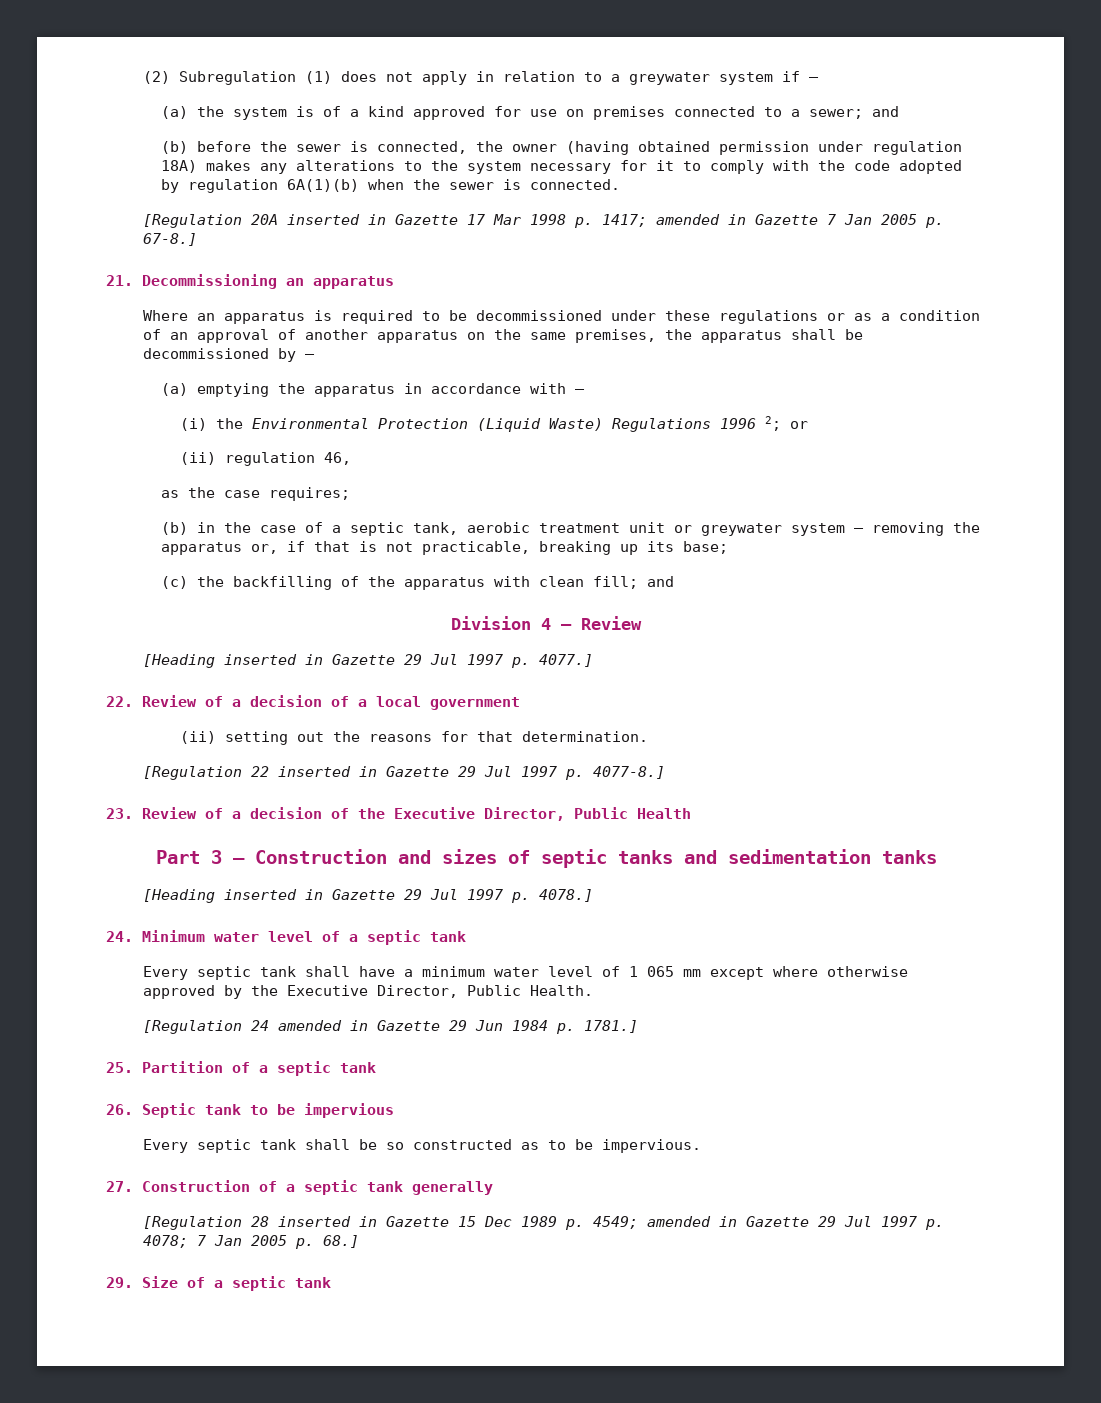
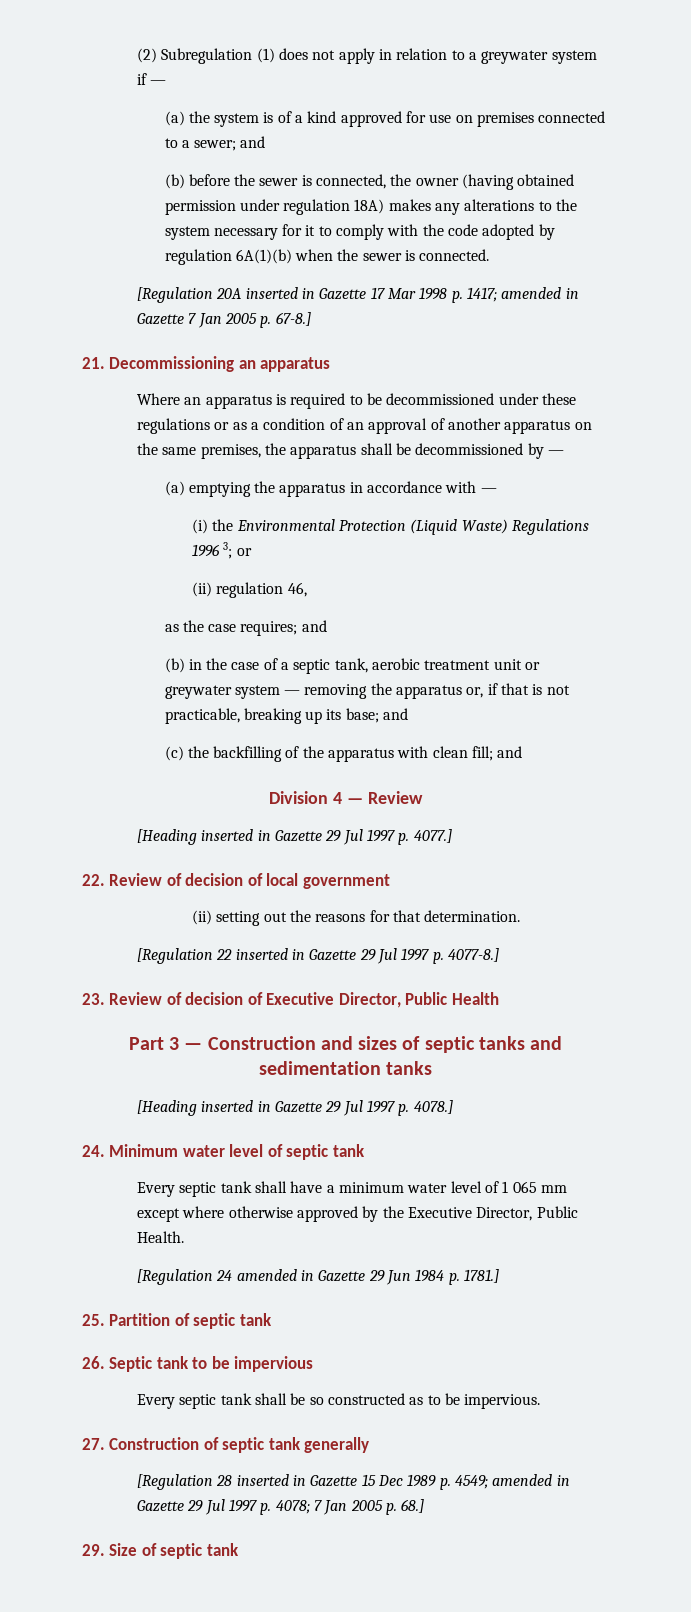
[764,416,781,431] 2; -> [223,542,233,559] 3;
(351, 494) none -> [301,620,327,632] and
(729, 547) none -> [383,708,409,720] and
[232,695,367,707] a decision of a -> [185,873,263,886] decision of
[232,807,385,819] a decision of the -> [185,992,263,1005] decision of
[349,934,358,942] a -> (283, 1150) none
[259,1065,268,1073] a -> (190, 1319) none
[286,1184,295,1192] a -> (219, 1443) none
[214,1280,223,1288] a -> (157, 1549) none

